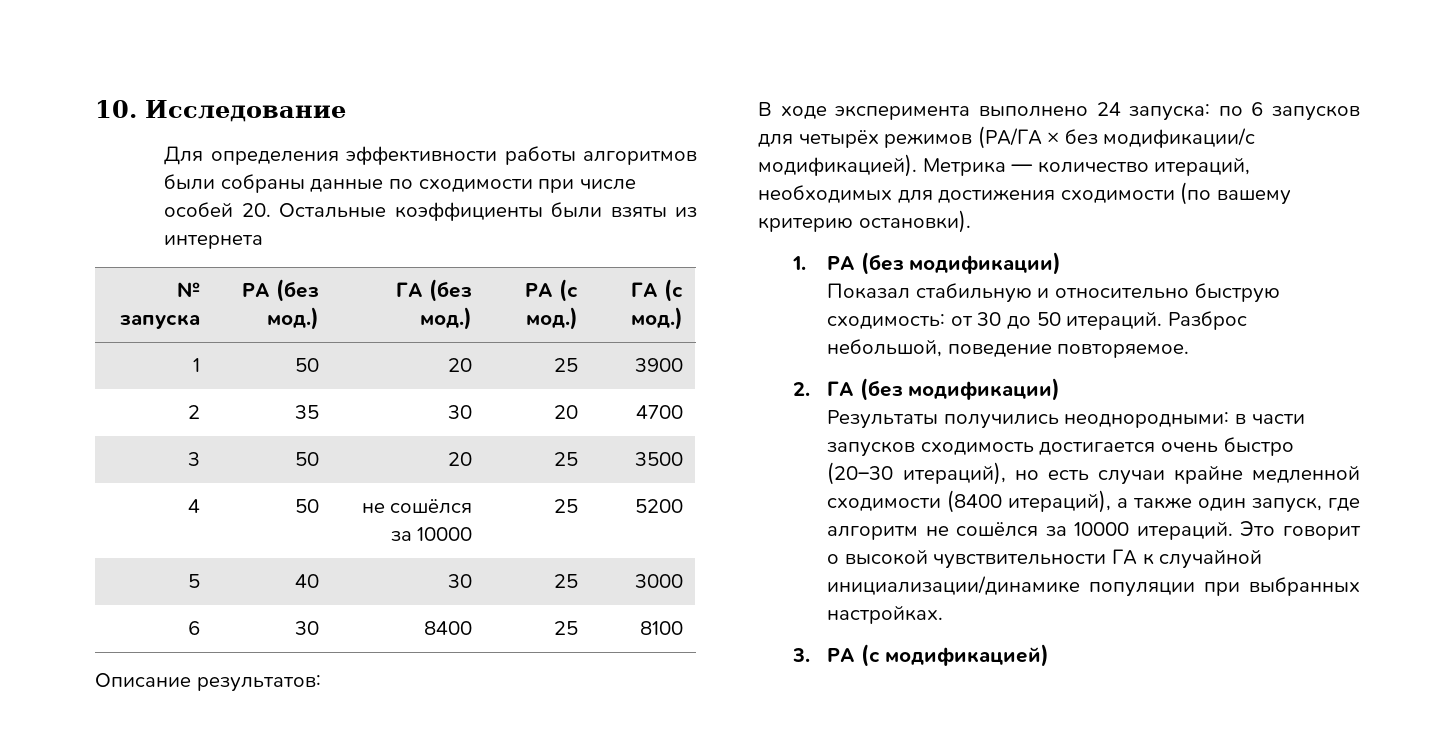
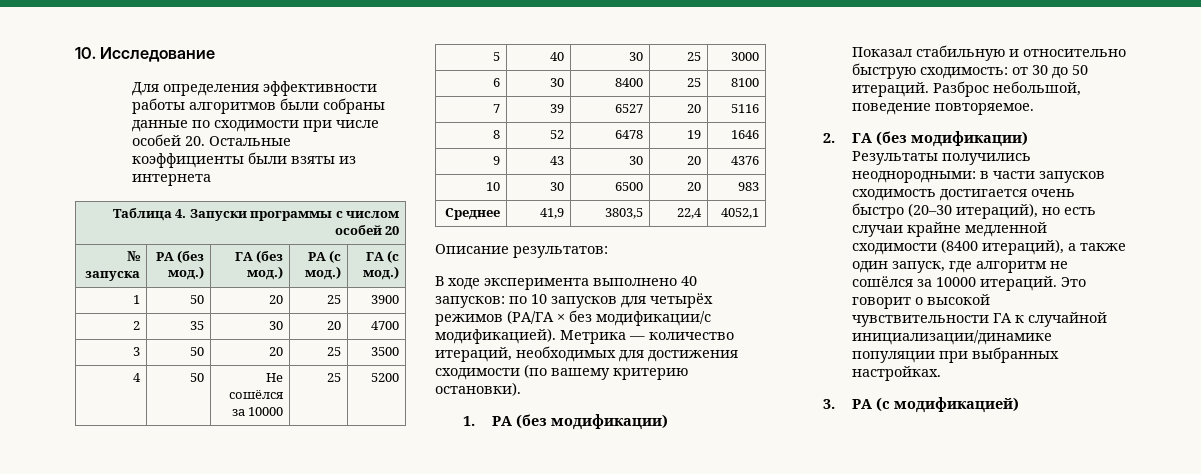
(264, 242) none -> [112,208,400,221] [334,225,400,235] // Таблица 4. Запуски программы с числом особей 20
[361,503,385,513] не -> [266,373,284,382] Не
(684, 628) none -> [493,104,501,113] [550,104,565,113] [615,104,644,113] [687,104,702,113] [731,104,760,113] [493,130,501,139] [550,130,565,139] [615,130,644,139] [687,130,702,139] [731,130,760,139] [493,156,501,165] [550,156,565,165] [629,156,644,165] [687,156,702,165] [731,156,760,165] [486,182,501,191] [550,182,565,191] [615,182,644,191] [687,182,702,191] [738,182,760,191] [445,208,501,220] [540,208,565,219] [605,208,644,219] [677,208,703,219] [721,208,760,219] // 7 | 39 | 6527 | 20 | 5116 // 8 | 52 | 6478 | 19 | 1646 // 9 | 43 | 30 | 20 | 4376 // 10 | 30 | 6500 | 20 | 983 // Среднее | 41,9 | 3803,5 | 22,4 | 4052,1
[1096,102,1264,121] 24 запуска: по 6 -> [681,276,697,286] [435,294,547,308] 40 запусков: по 10

